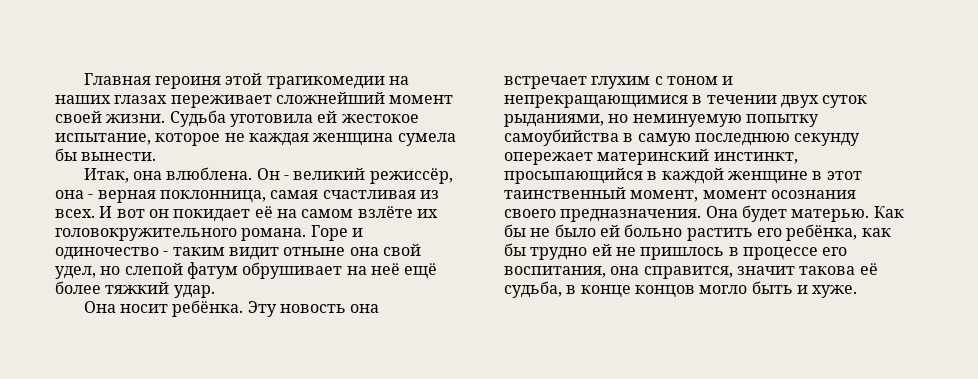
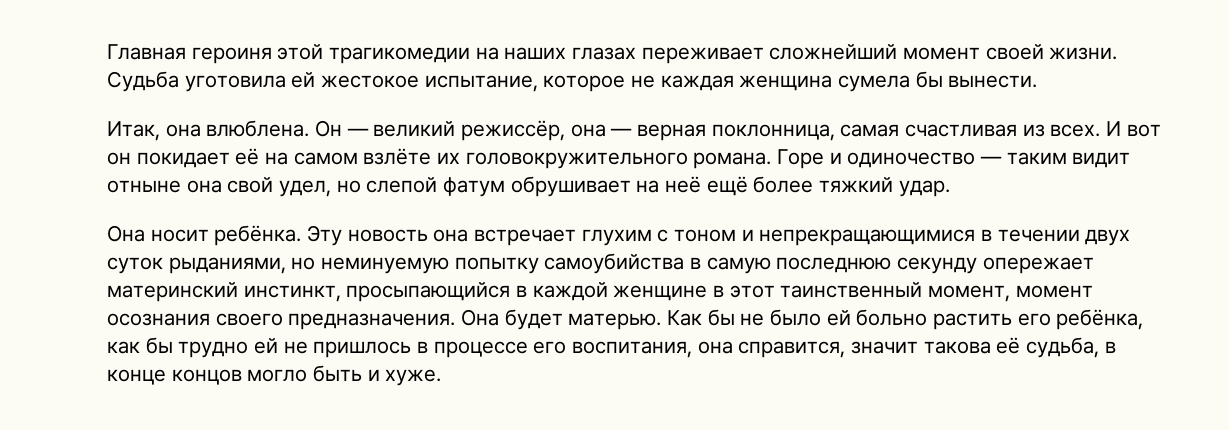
[283,175,289,180] - -> [346,128,369,136] —
[88,194,94,199] - -> [610,128,633,136] —
[163,251,169,256] - -> [980,156,1003,164] —

